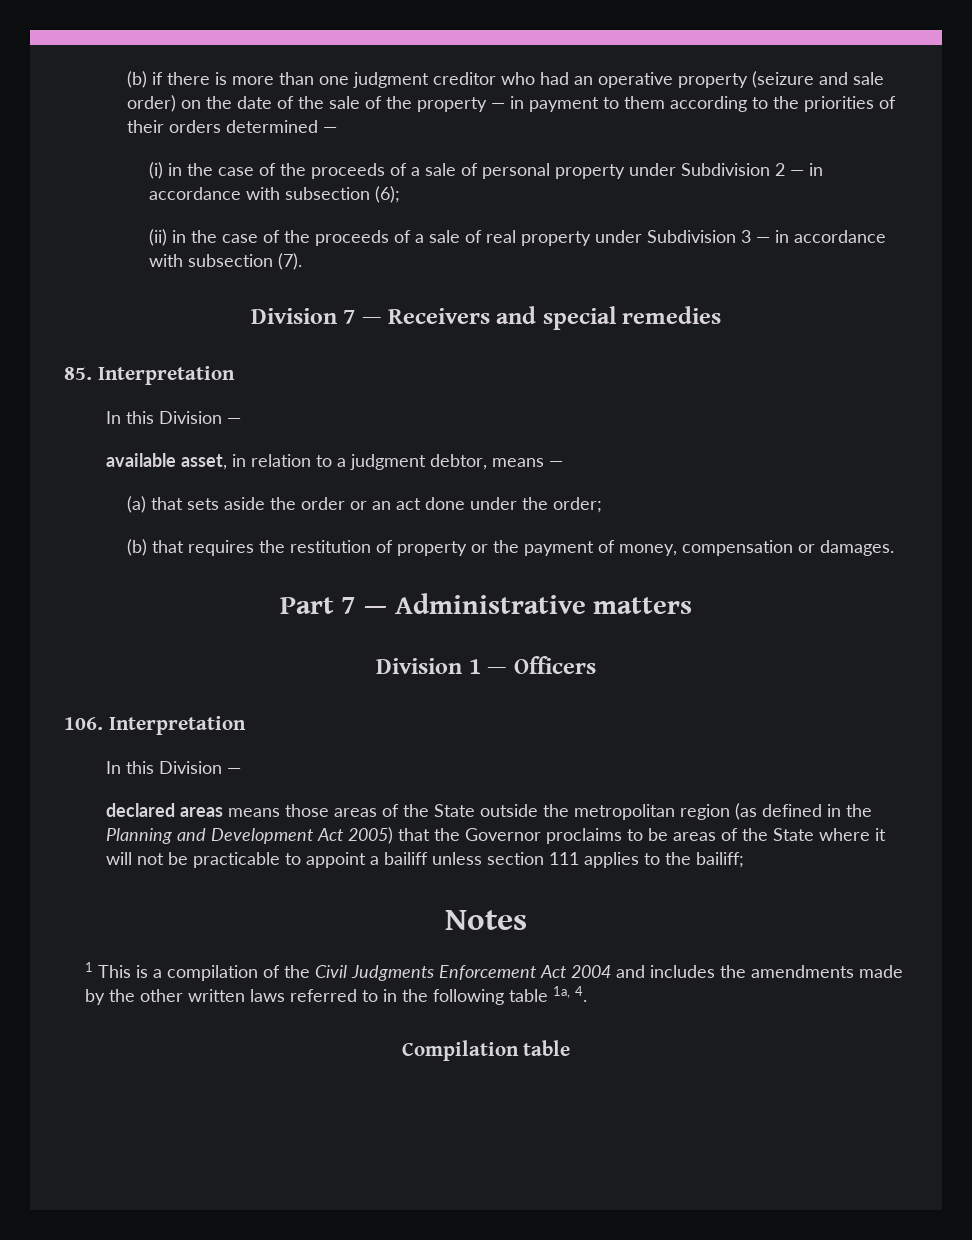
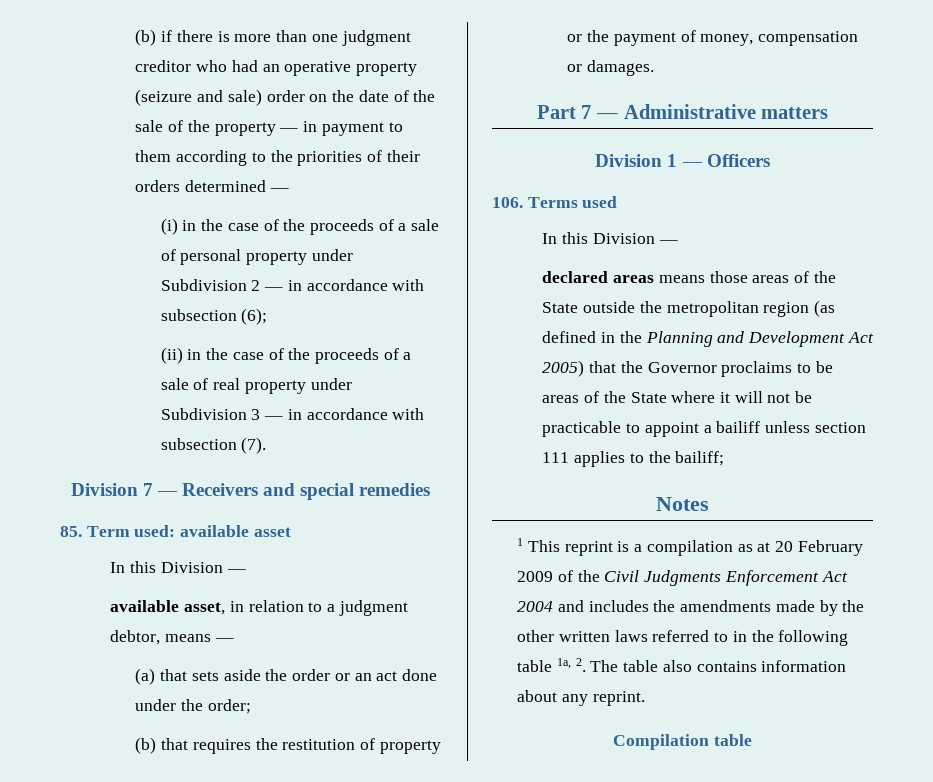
[853,72,885,85] [127,95,177,112] sale order) -> [227,89,305,106] sale) order
[97,366,235,385] Interpretation -> [86,525,291,537] Term used: available asset
[108,716,246,735] Interpretation -> [527,196,618,208] Terms used
(132, 971) none -> [564,541,613,556] reprint
(259, 973) none -> [737,540,863,556] [517,571,554,582] as at 20 February 2009
[575,986,588,1002] 4. -> [575,658,847,672] [517,690,645,706] 2. The table also contains information about any reprint.

